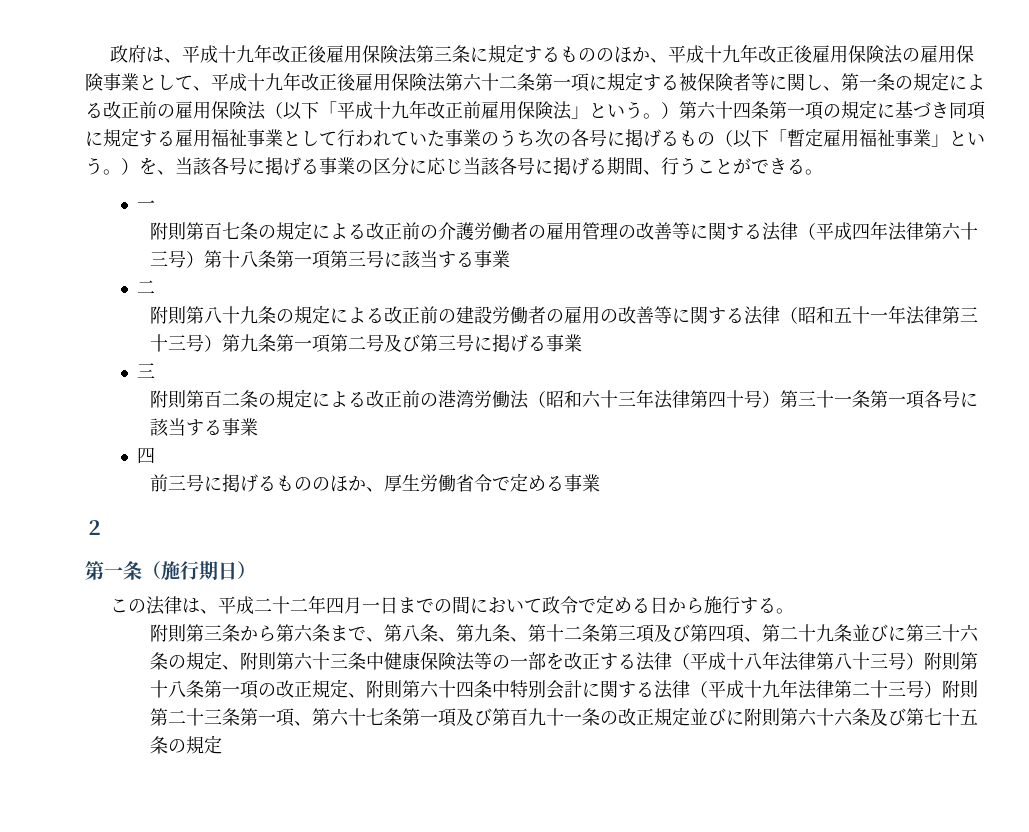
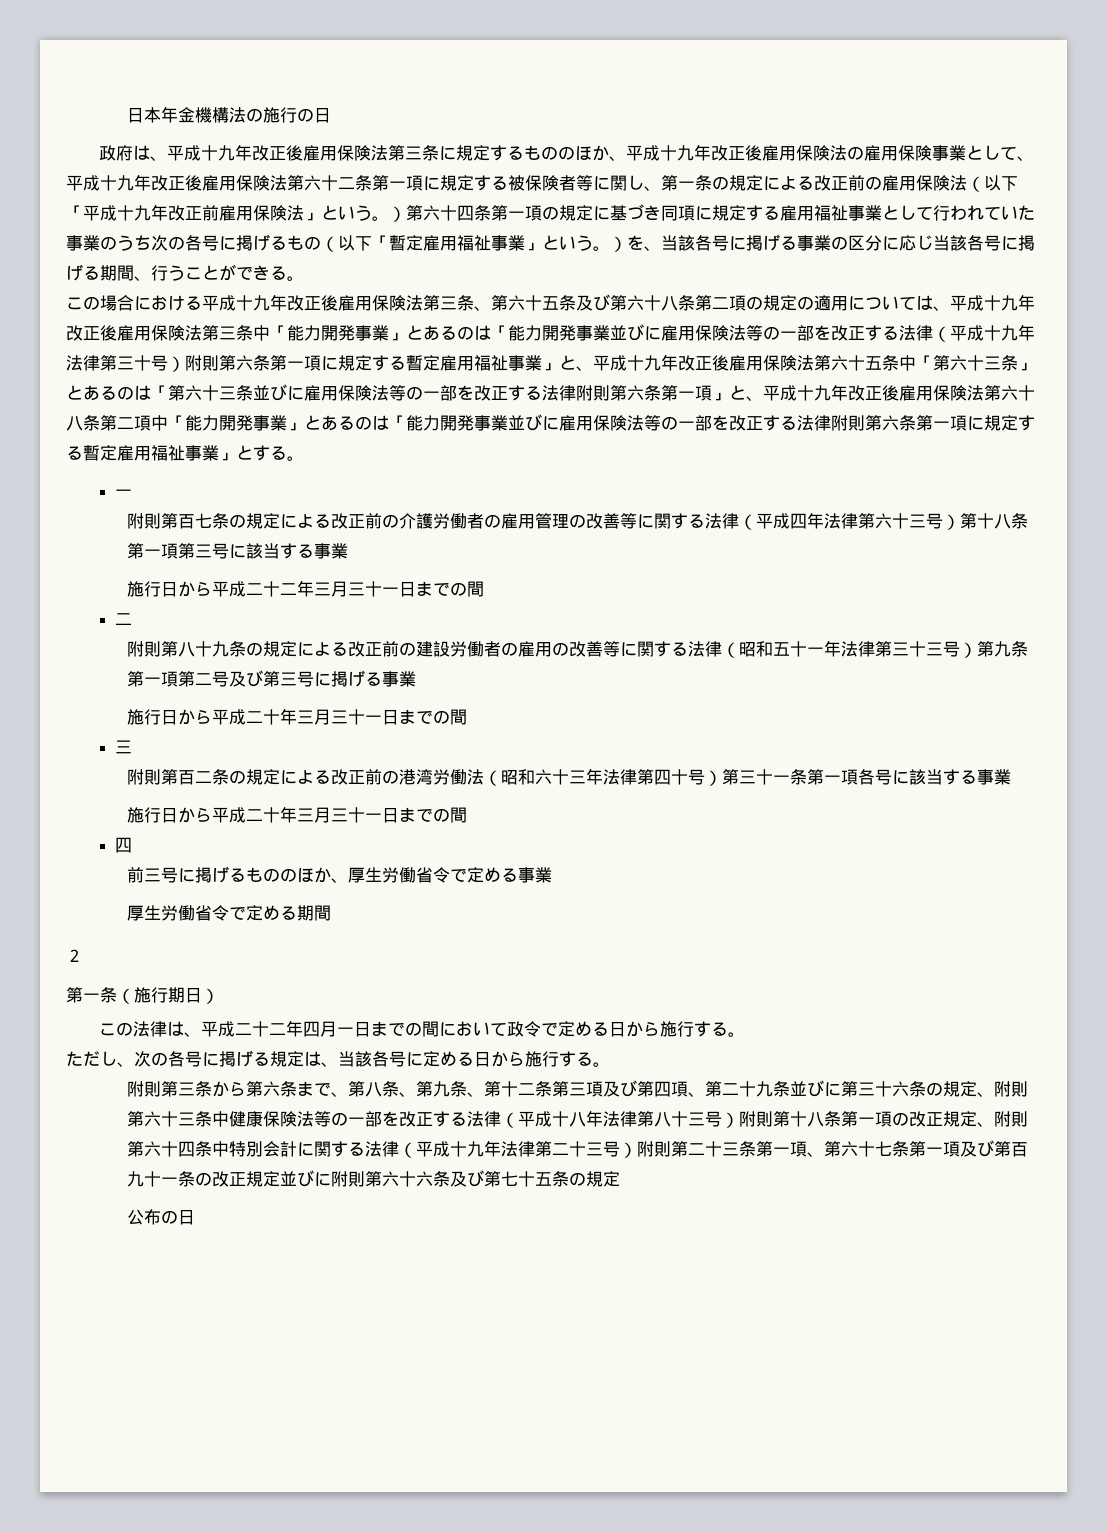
(109, 54) none -> [127,106,332,123] 日本年金機構法の施行の日 //
(823, 172) none -> [66,294,1035,311] [66,324,1035,342] [66,354,1035,372] [66,384,1035,401] [66,414,1035,431] [66,445,304,461] // この場合における平成十九年改正後雇用保険法第三条、第六十五条及び第六十八条第二項の規定の適用については、平成十九年改正後雇用保険法第三条中「能力開発事業」とあるのは「能力開発事業並びに雇用保険法等の一部を改正する法律（平成十九年法律第三十号）附則第六条第一項に規定する暫定雇用福祉事業」と、平成十九年改正後雇用保険法第六十五条中「第六十三条」とあるのは「第六十三条並びに雇用保険法等の一部を改正する法律附則第六条第一項」と、平成十九年改正後雇用保険法第六十八条第二項中「能力開発事業」とあるのは「能力開発事業並びに雇用保険法等の一部を改正する法律附則第六条第一項に規定する暫定雇用福祉事業」とする。
(511, 259) none -> [127,580,485,597] // 施行日から平成二十二年三月三十一日までの間
(583, 343) none -> [127,708,468,725] // 施行日から平成二十年三月三十一日までの間
(259, 427) none -> [127,806,468,823] // 施行日から平成二十年三月三十一日までの間
(601, 483) none -> [127,905,332,921] // 厚生労働省令で定める期間
(794, 611) none -> [66,1050,610,1067] // ただし、次の各号に掲げる規定は、当該各号に定める日から施行する。
(223, 744) none -> [127,1209,196,1225] // 公布の日

